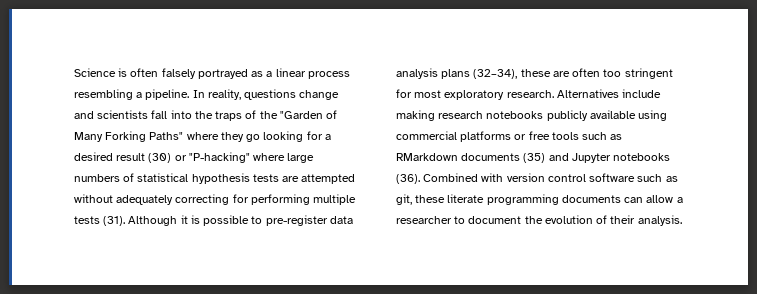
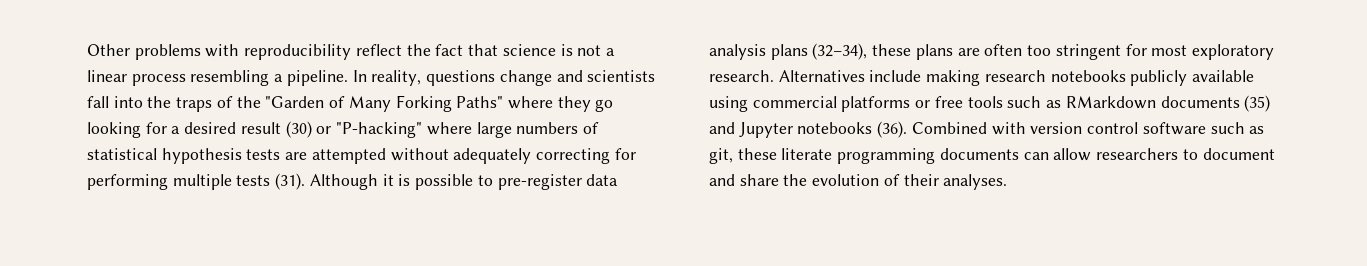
[74,68,264,79] Science is often falsely portrayed as -> [87,44,602,60] Other problems with reproducibility reflect the fact that science is not
(551, 73) none -> [915,44,953,60] plans
[676,197,683,203] [396,216,522,224] a researcher to document -> [1096,148,1275,160] [709,174,779,186] researchers to document and share
[637,215,682,226] analysis. -> [943,174,1008,190] analyses.

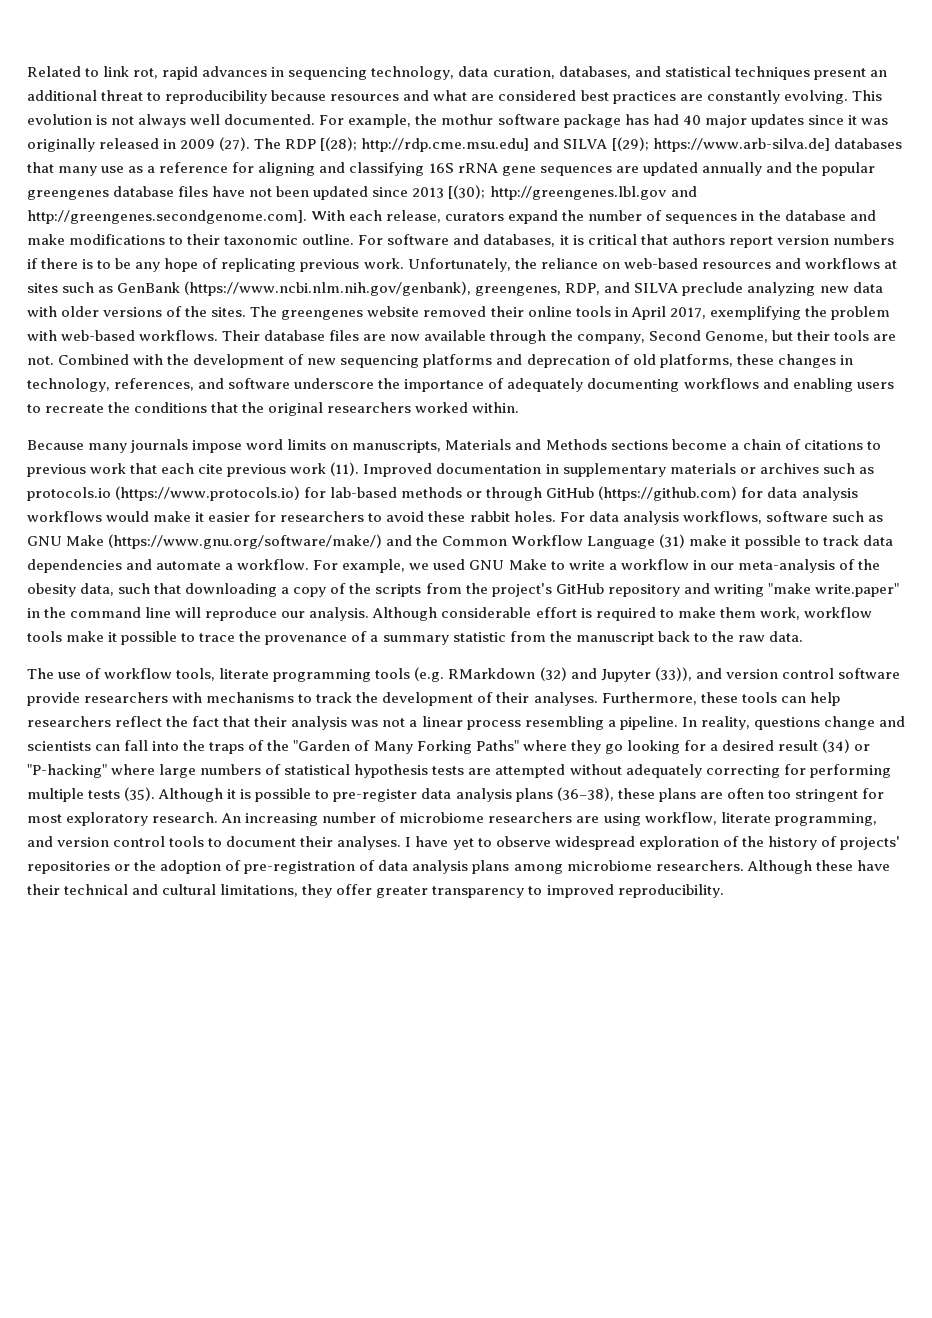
[87,44,352,60] Other problems with reproducibility -> [27,66,887,80] [27,90,882,104] [27,114,888,128] [27,137,902,152] [27,162,875,176] [27,185,697,200] [27,210,876,224] [27,234,894,248] [27,258,897,272] [27,281,883,296] [27,306,890,320] [27,330,896,344] [27,354,853,368] [27,378,894,392] [27,402,520,416] [27,439,881,453] [27,462,874,477] [27,486,858,501] [27,511,883,525] [27,534,893,549] [27,559,880,573] [27,583,899,597] [27,607,872,621] [27,631,803,645] [27,667,900,682] [27,692,840,706] [27,716,111,727] Related to link rot, rapid advances in sequencing technology, data curation, databases, and statistical techniques present an additional threat to reproducibility because resources and what are considered best practices are constantly evolving. This evolution is not always well documented. For example, the mothur software package has had 40 major updates since it was originally released in 2009 (27). The RDP [(28); http://rdp.cme.msu.edu] and SILVA [(29); https://www.arb-silva.de] databases that many use as a reference for aligning and classifying 16S rRNA gene sequences are updated annually and the popular greengenes database files have not been updated since 2013 [(30); http://greengenes.lbl.gov and http://greengenes.secondgenome.com]. With each release, curators expand the number of sequences in the database and make modifications to their taxonomic outline. For software and databases, it is critical that authors report version numbers if there is to be any hope of replicating previous work. Unfortunately, the reliance on web-based resources and workflows at sites such as GenBank (https://www.ncbi.nlm.nih.gov/genbank), greengenes, RDP, and SILVA preclude analyzing new data with older versions of the sites. The greengenes website removed their online tools in April 2017, exemplifying the problem with web-based workflows. Their database files are now available through the company, Second Genome, but their tools are not. Combined with the development of new sequencing platforms and deprecation of old platforms, these changes in technology, references, and software underscore the importance of adequately documenting workflows and enabling users to recreate the conditions that the original researchers worked within. // Because many journals impose word limits on manuscripts, Materials and Methods sections become a chain of citations to previous work that each cite previous work (11). Improved documentation in supplementary materials or archives such as protocols.io (https://www.protocols.io) for lab-based methods or through GitHub (https://github.com) for data analysis workflows would make it easier for researchers to avoid these rabbit holes. For data analysis workflows, software such as GNU Make (https://www.gnu.org/software/make/) and the Common Workflow Language (31) make it possible to track data dependencies and automate a workflow. For example, we used GNU Make to write a workflow in our meta-analysis of the obesity data, such that downloading a copy of the scripts from the project's GitHub repository and writing "make write.paper" in the command line will reproduce our analysis. Although considerable effort is required to make them work, workflow tools make it possible to trace the provenance of a summary statistic from the manuscript back to the raw data. // The use of workflow tools, literate programming tools (e.g. RMarkdown (32) and Jupyter (33)), and version control software provide researchers with mechanisms to track the development of their analyses. Furthermore, these tools can help researchers
[502,44,573,56] science is -> [254,716,379,730] their analysis was
(656, 76) none -> [95,744,121,751] can
[285,121,312,138] (30) -> [822,739,851,753] (34)
[275,173,306,190] (31). -> [124,787,156,801] (35).
[812,43,868,60] (32–34), -> [556,787,614,801] (36–38),
[778,70,1255,86] [709,95,1271,112] [709,121,1265,138] [709,148,1275,164] [709,174,1008,190] Alternatives include making research notebooks publicly available using commercial platforms or free tools such as RMarkdown documents (35) and Jupyter notebooks (36). Combined with version control software such as git, these literate programming documents can allow researchers to document and share the evolution of their analyses. -> [221,812,877,826] [27,836,900,850] [27,860,890,874] [27,884,724,898] An increasing number of microbiome researchers are using workflow, literate programming, and version control tools to document their analyses. I have yet to observe widespread exploration of the history of projects' repositories or the adoption of pre-registration of data analysis plans among microbiome researchers. Although these have their technical and cultural limitations, they offer greater transparency to improved reproducibility.

